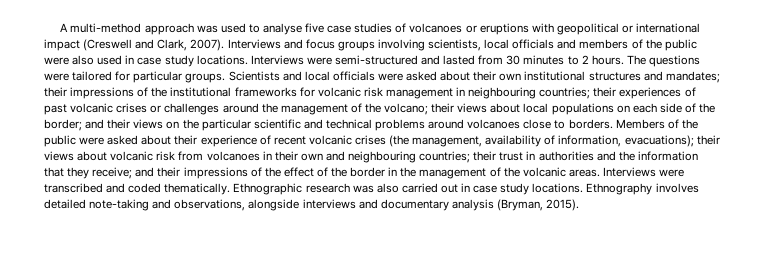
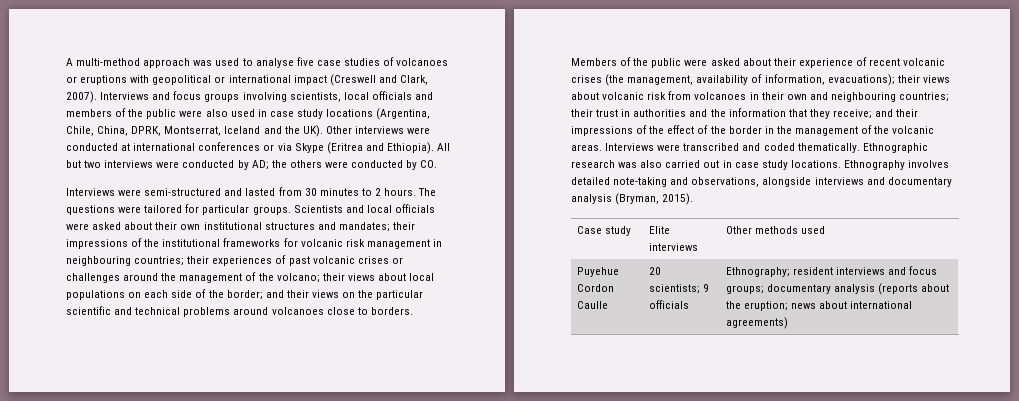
[196,55,248,65] locations. -> [326,108,431,120] [66,125,431,137] [66,142,451,154] [66,160,438,170] locations (Argentina, Chile, China, DPRK, Montserrat, Iceland and the UK). Other interviews were conducted at international conferences or via Skype (Eritrea and Ethiopia). All but two interviews were conducted by AD; the others were conducted by CO. //
(580, 205) none -> [577,226,632,236] [649,226,671,234] [649,243,699,251] [726,226,826,234] [577,267,620,277] [577,284,615,292] [577,301,609,309] [649,267,662,275] [649,284,710,294] [649,300,690,309] [726,266,938,277] [726,283,950,295] [726,301,913,311] [726,317,789,329] // Case study | Elite interviews | Other methods used // Puyehue Cordon Caulle | 20 scientists; 9 officials | Ethnography; resident interviews and focus groups; documentary analysis (reports about the eruption; news about international agreements)

